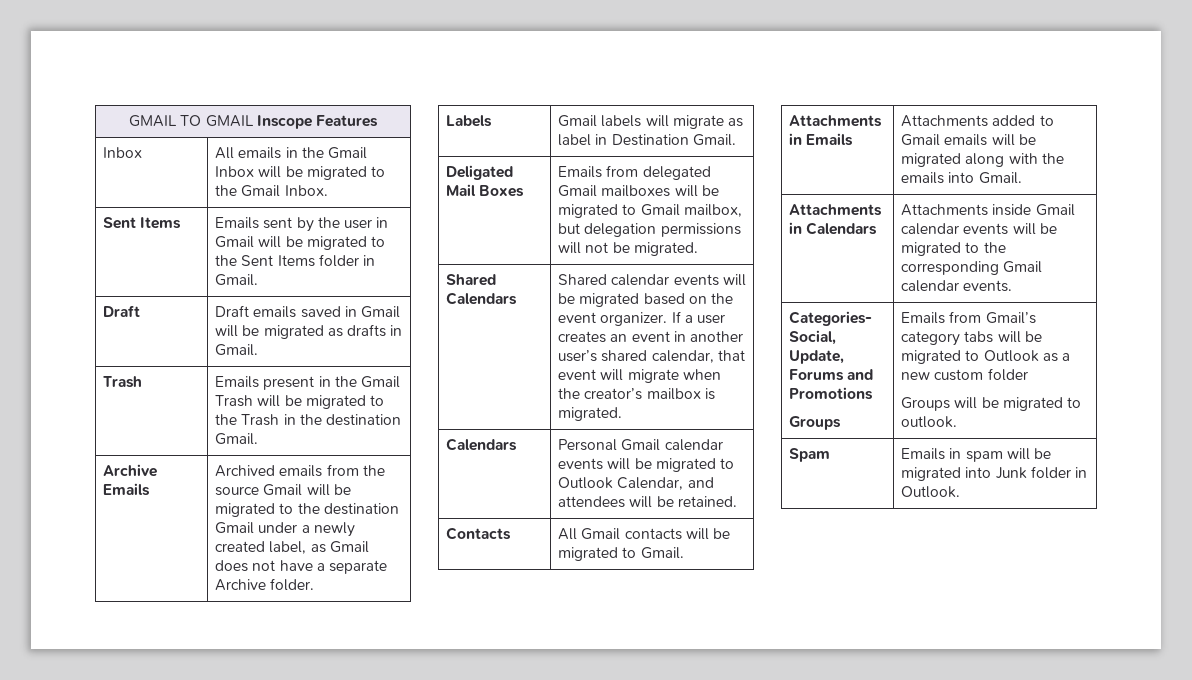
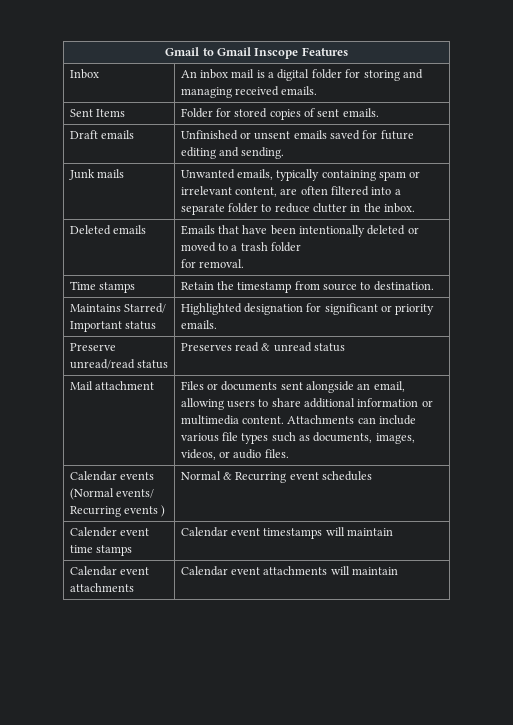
[129,115,254,127] GMAIL TO GMAIL -> [165,47,251,56] Gmail to Gmail
[215,147,367,159] [215,166,385,180] [215,185,328,197] [103,217,182,229] [215,217,389,232] [215,236,385,250] [215,254,375,267] [215,274,259,286] [103,305,141,317] [215,305,400,318] [215,324,403,339] [215,344,259,356] [103,376,143,388] [215,376,400,390] [215,395,384,409] [215,414,401,426] [215,433,259,445] [103,464,158,477] [103,483,151,496] [215,464,385,477] [215,484,351,496] [215,503,399,517] [215,522,355,537] [215,541,369,554] [215,560,387,574] [215,578,315,591] [446,115,493,127] [558,115,743,129] [558,134,736,146] [446,165,514,180] [446,184,525,197] [558,165,711,180] [558,185,719,197] [558,204,742,218] [558,223,741,237] [558,242,698,256] [446,274,497,286] [446,292,518,305] [558,274,746,286] [558,293,733,307] [558,311,725,326] [558,331,743,343] [558,350,745,363] [558,369,721,383] [558,388,715,400] [558,407,623,421] [446,438,518,451] [558,439,723,451] [558,458,734,472] [558,477,714,490] [558,496,737,508] [446,527,512,540] [558,528,730,540] [558,547,684,561] [789,115,883,127] [789,133,854,146] [901,115,1054,127] [901,134,1036,146] [901,153,1064,167] [901,172,1022,184] [789,204,883,216] [789,222,878,235] [901,204,1075,216] [901,223,1057,235] [901,242,1006,256] [901,261,1043,275] [901,280,1013,292] [789,311,873,326] [789,330,837,345] [789,350,845,364] [789,369,874,381] [789,387,874,400] [789,416,842,430] [901,311,1036,324] [901,331,1042,346] [901,350,1070,364] [901,368,1028,381] [901,397,1081,411] [901,416,958,428] [789,448,831,462] [901,448,1051,462] [901,466,1087,481] [901,486,961,498] All emails in the Gmail Inbox will be migrated to the Gmail Inbox. // Sent Items | Emails sent by the user in Gmail will be migrated to the Sent Items folder in Gmail. // Draft | Draft emails saved in Gmail will be migrated as drafts in Gmail. // Trash | Emails present in the Gmail Trash will be migrated to the Trash in the destination Gmail. // Archive Emails | Archived emails from the source Gmail will be migrated to the destination Gmail under a newly created label, as Gmail does not have a separate Archive folder. // Labels | Gmail labels will migrate as label in Destination Gmail. // Deligated Mail Boxes | Emails from delegated Gmail mailboxes will be migrated to Gmail mailbox, but delegation permissions will not be migrated. // Shared Calendars | Shared calendar events will be migrated based on the event organizer. If a user creates an event in another user’s shared calendar, that event will migrate when the creator’s mailbox is migrated. // Calendars | Personal Gmail calendar events will be migrated to Outlook Calendar, and attendees will be retained. // Contacts | All Gmail contacts will be migrated to Gmail. // Attachments in Emails | Attachments added to Gmail emails will be migrated along with the emails into Gmail. // Attachments in Calendars | Attachments inside Gmail calendar events will be migrated to the corresponding Gmail calendar events. // Categories- Social, Update, Forums and Promotions // Groups | Emails from Gmail’s category tabs will be migrated to Outlook as a new custom folder // Groups will be migrated to outlook. // Spam | Emails in spam will be migrated into Junk folder in Outlook. -> [180,69,423,81] [180,86,318,98] [69,109,125,117] [180,108,379,120] [69,130,134,139] [180,130,414,140] [180,147,285,159] [68,169,124,180] [180,169,421,181] [180,186,401,197] [180,203,416,215] [69,225,146,235] [180,225,419,237] [180,242,302,252] [180,259,244,268] [69,281,135,293] [180,281,434,293] [69,303,166,313] [69,321,156,332] [180,303,435,315] [180,320,217,329] [69,343,116,351] [69,359,168,369] [180,342,346,352] [69,381,154,390] [180,381,405,393] [180,398,433,410] [180,415,417,425] [180,432,415,444] [180,449,289,460] [69,471,154,481] [69,488,154,500] [69,505,166,517] [180,471,373,483] [69,527,149,537] [69,545,132,556] [180,527,394,539] [69,566,149,576] [69,583,134,592] [180,566,399,576] An inbox mail is a digital folder for storing and managing received emails. // Sent Items | Folder for stored copies of sent emails. // Draft emails | Unfinished or unsent emails saved for future editing and sending. // Junk mails | Unwanted emails, typically containing spam or irrelevant content, are often filtered into a separate folder to reduce clutter in the inbox. // Deleted emails | Emails that have been intentionally deleted or moved to a trash folder // for removal. // Time stamps | Retain the timestamp from source to destination. // Maintains Starred/ Important status | Highlighted designation for significant or priority emails. // Preserve unread/read status | Preserves read & unread status // Mail attachment | Files or documents sent alongside an email, allowing users to share additional information or multimedia content. Attachments can include various file types such as documents, images, videos, or audio files. // Calendar events (Normal events/ Recurring events ) | Normal & Recurring event schedules // Calender event time stamps | Calendar event timestamps will maintain // Calendar event attachments | Calendar event attachments will maintain

